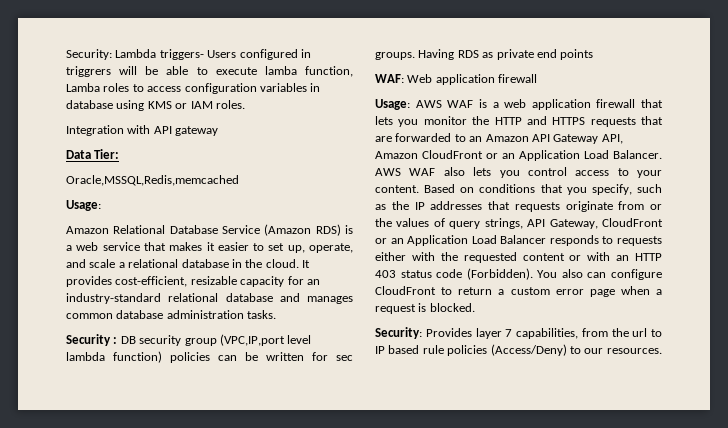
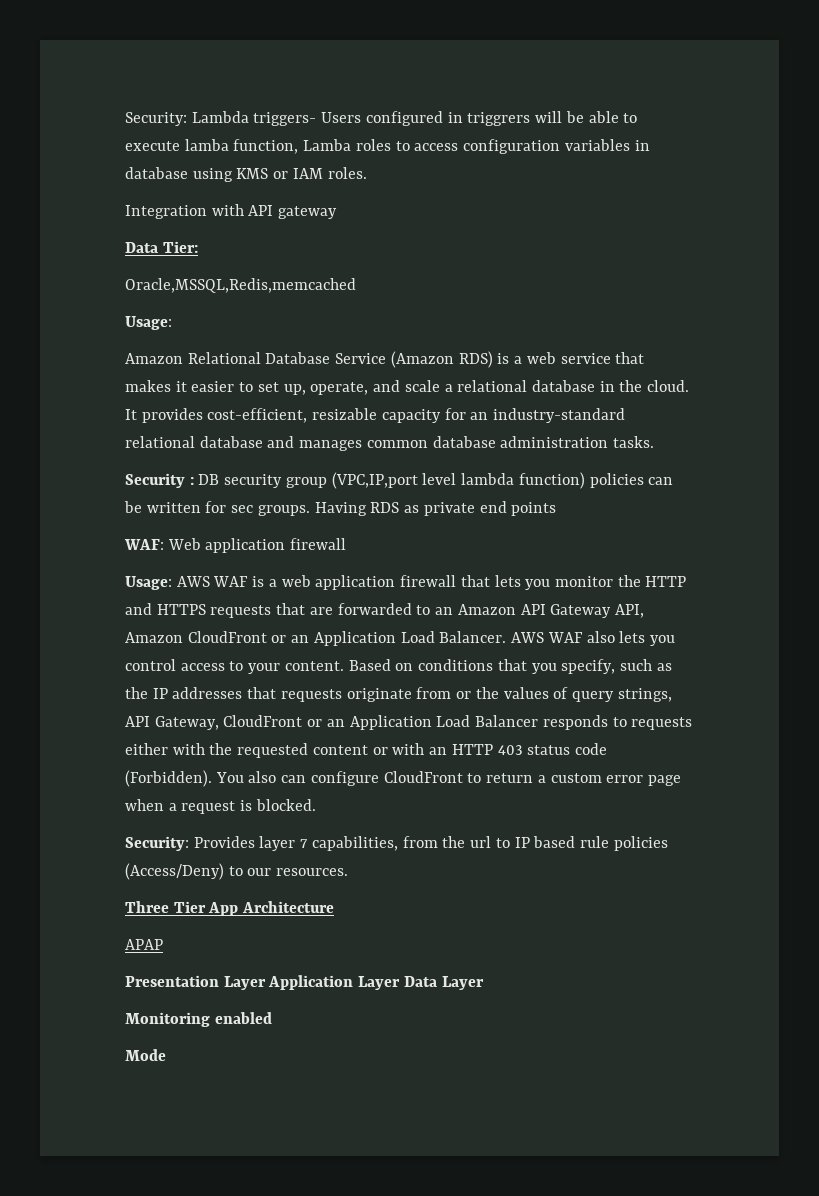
(662, 351) none -> [125,901,335,916] [125,939,163,950] [125,975,484,990] [125,1012,272,1027] [125,1049,166,1061] // Three Tier App Architecture // APAP // Presentation Layer Application Layer Data Layer // Monitoring enabled // Mode

